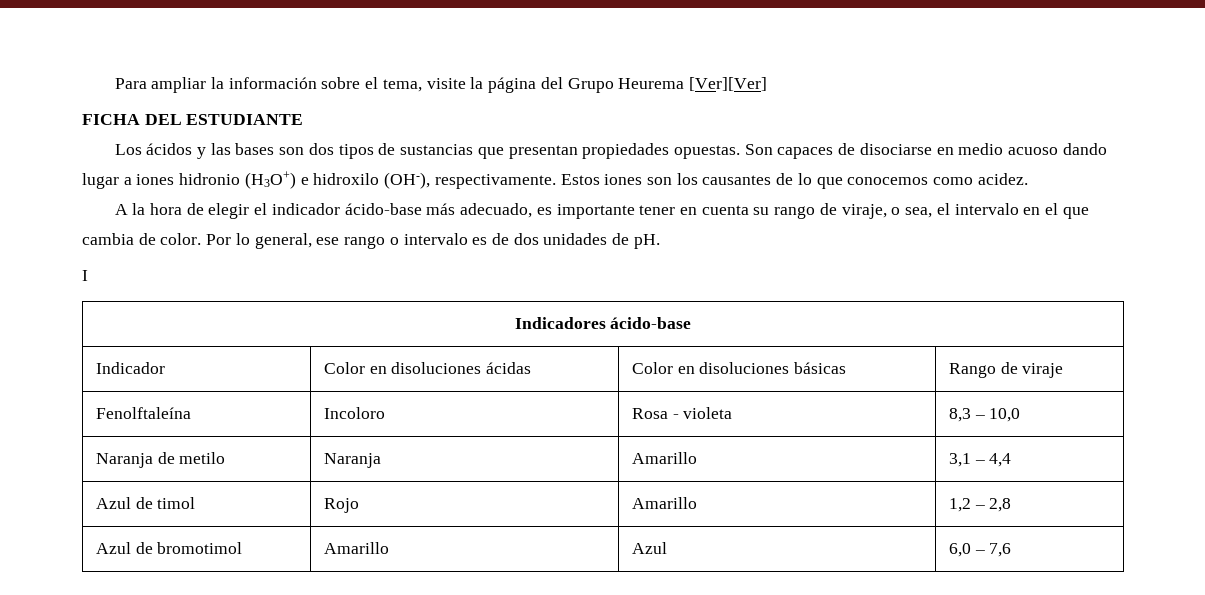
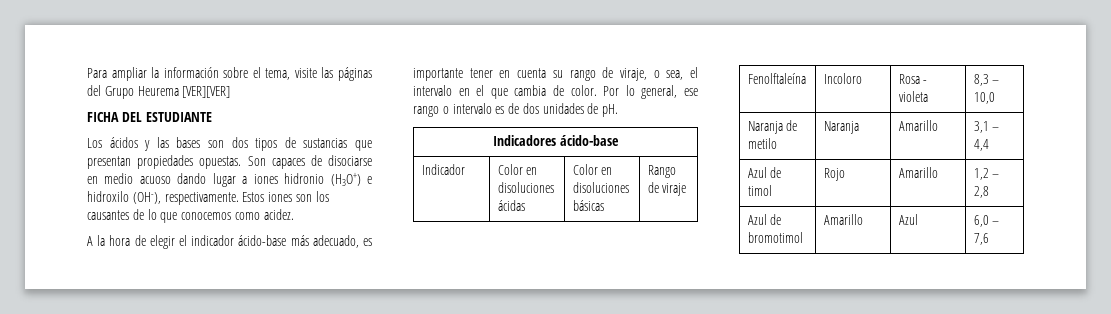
[470,77,537,93] la página -> [321,67,373,81] las páginas
[688,77,767,91] [Ver][Ver] -> [182,86,231,98] [VER][VER]
[82,270,88,281] // I -> (619, 110) none

